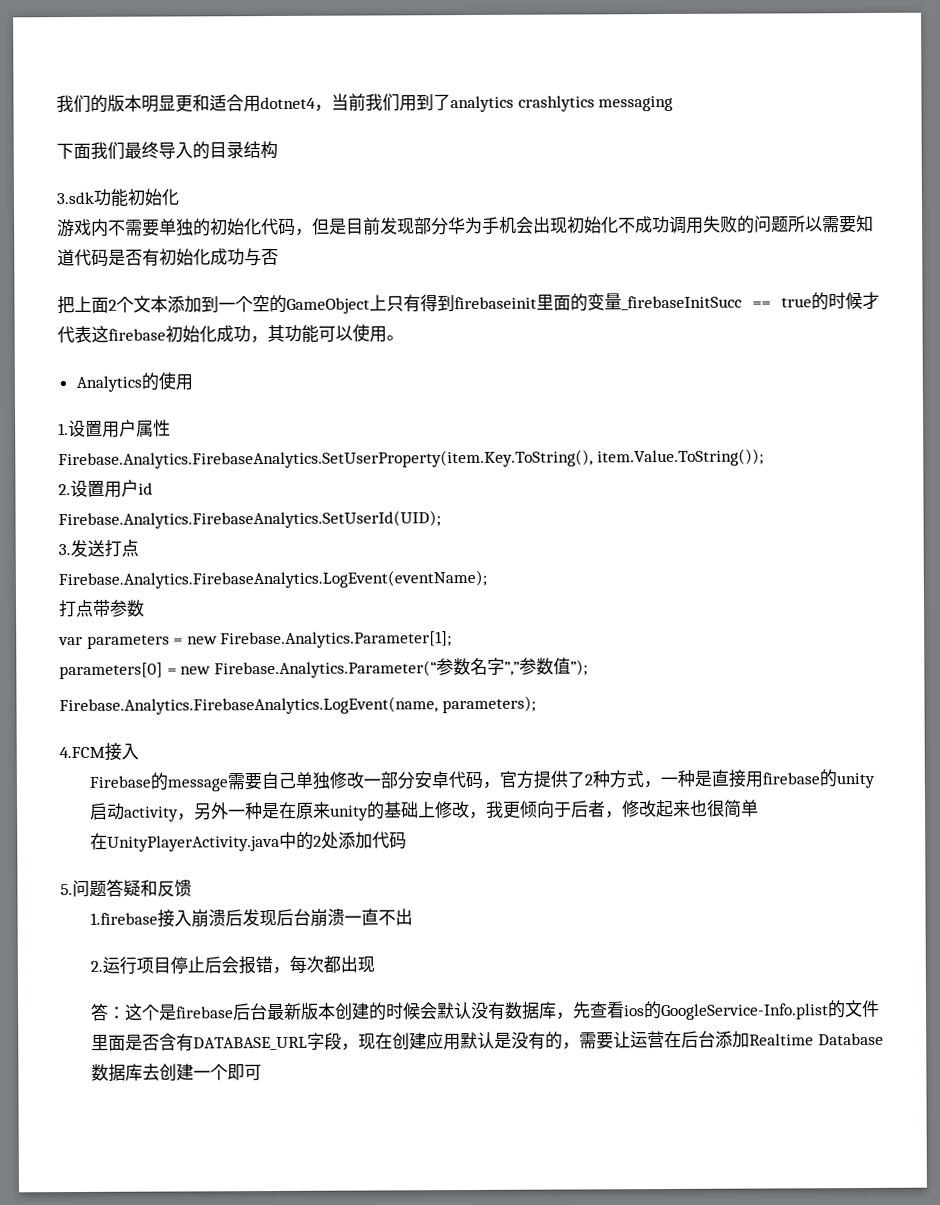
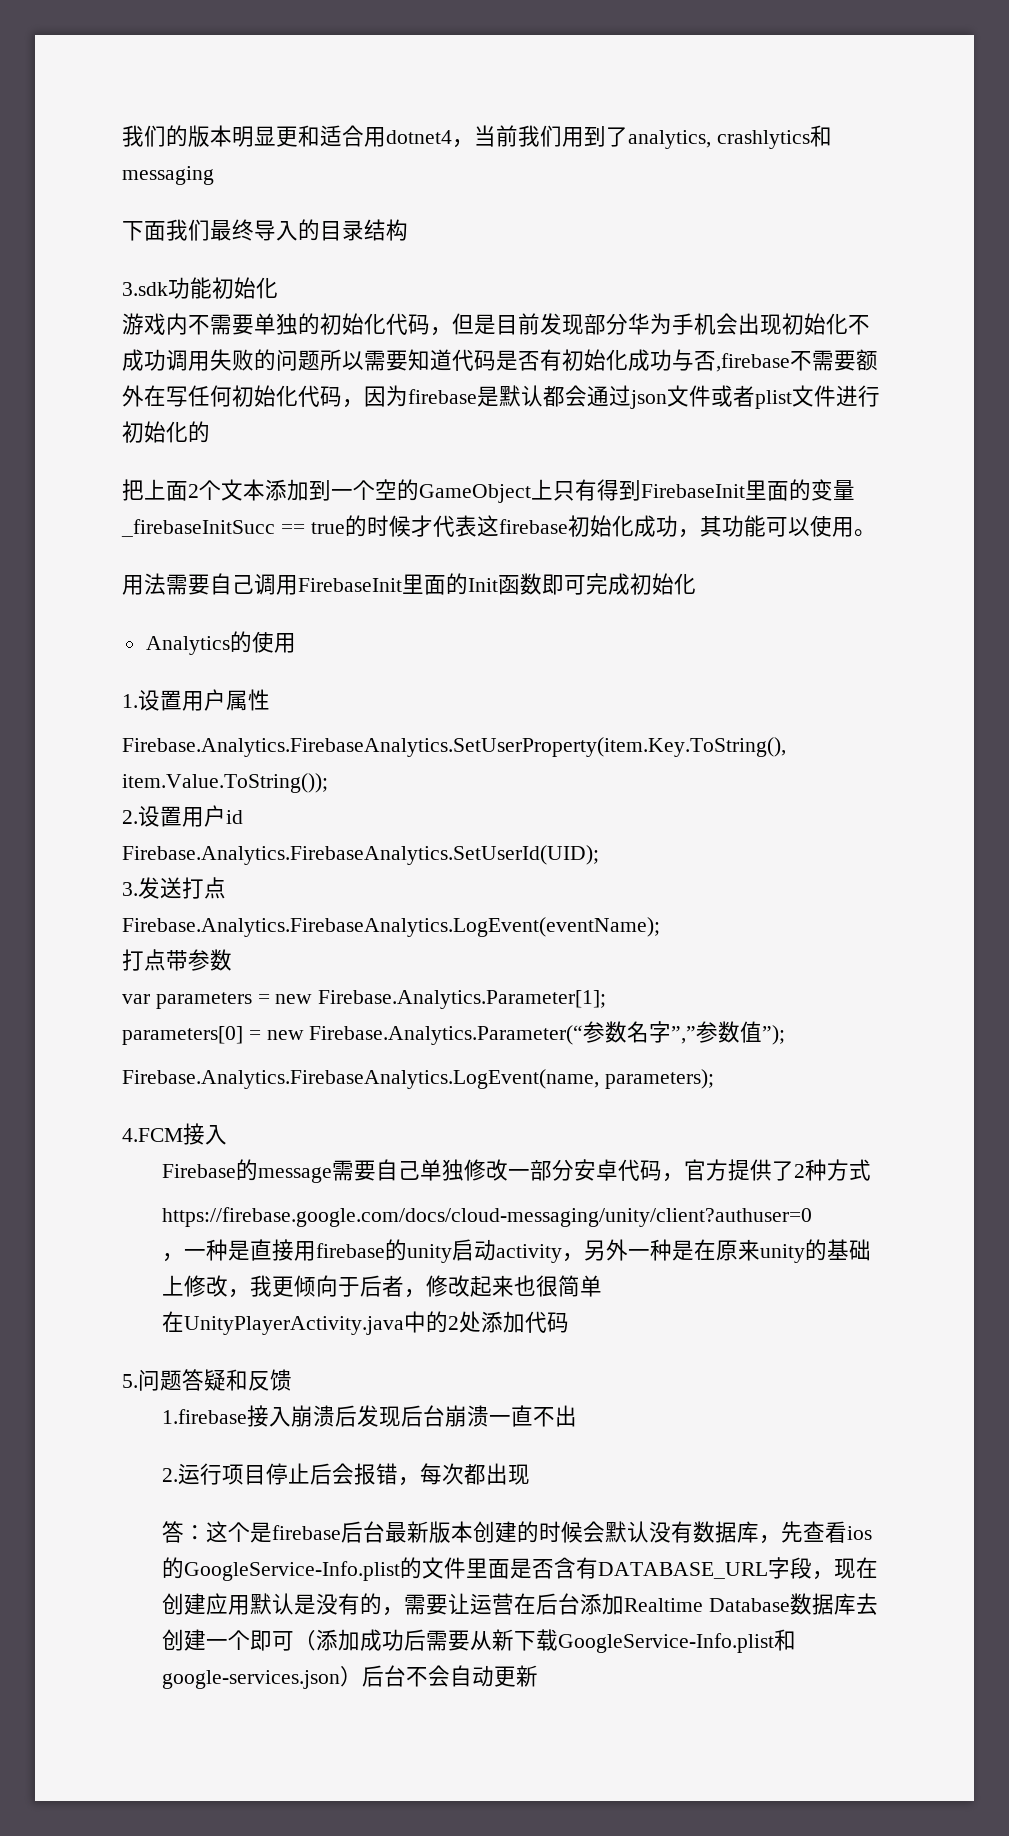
[450,95,595,113] analytics crashlytics -> [628,125,832,149] analytics, crashlytics和
(279, 257) none -> [716,349,878,372] [122,385,880,409] [122,421,210,443] ,firebase不需要额外在写任何初始化代码，因为firebase是默认都会通过json文件或者plist文件进行初始化的
[454,296,537,310] firebaseinit -> [641,484,745,498] FirebaseInit
(404, 338) none -> [122,573,696,595] // 用法需要自己调用FirebaseInit里面的Init函数即可完成初始化
(645, 779) none -> [161,1207,812,1227] // https://firebase.google.com/docs/cloud-messaging/unity/client?authuser=0 //
(263, 1072) none -> [293,1629,796,1653] [161,1665,538,1689] （添加成功后需要从新下载GoogleService-Info.plist和google-services.json）后台不会自动更新

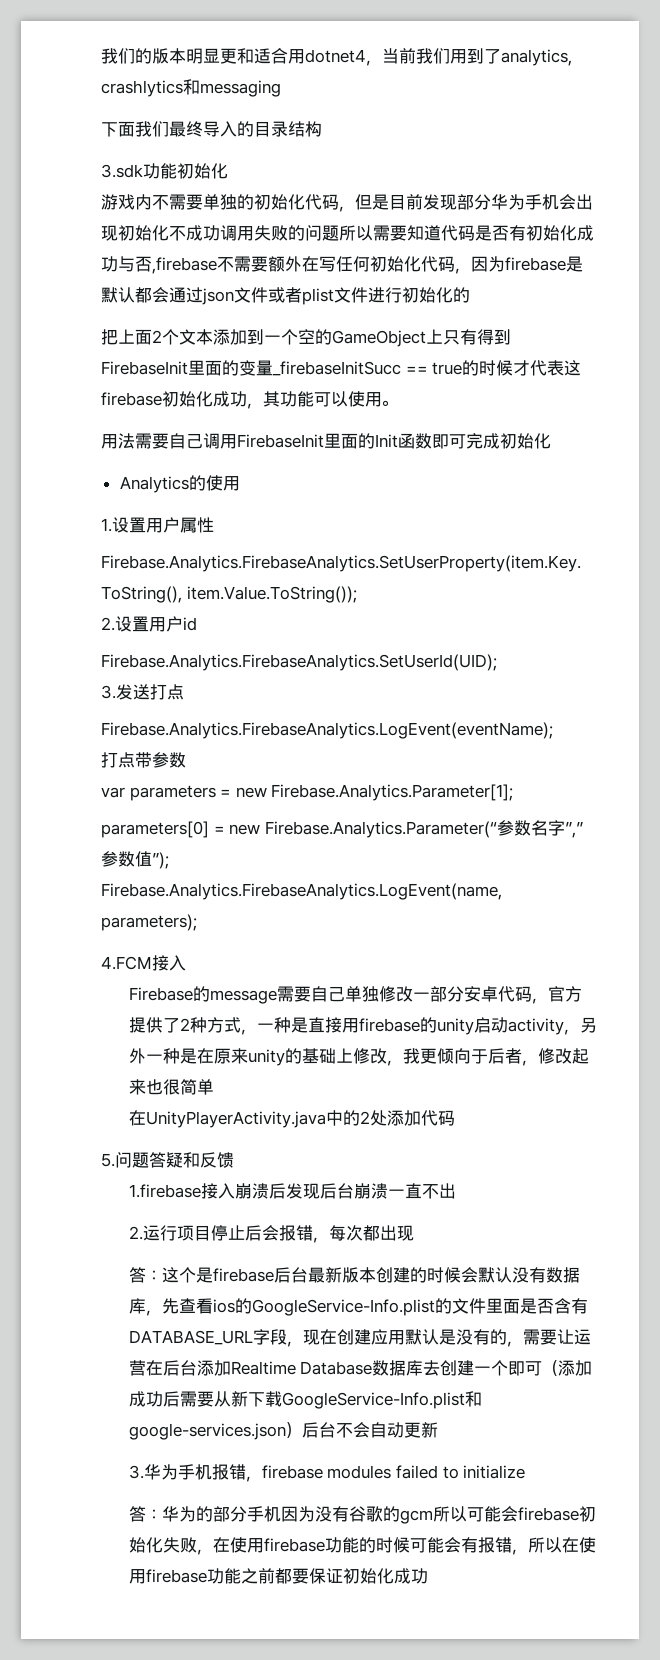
[161,1207,812,1227] // https://firebase.google.com/docs/cloud-messaging/unity/client?authuser=0 // -> (241, 1025) none
(538, 1676) none -> [128,1464,526,1482] [128,1506,596,1524] [128,1537,596,1555] [128,1568,428,1584] // 3.华为手机报错，firebase modules failed to initialize // 答：华为的部分手机因为没有谷歌的gcm所以可能会firebase初始化失败，在使用firebase功能的时候可能会有报错，所以在使用firebase功能之前都要保证初始化成功

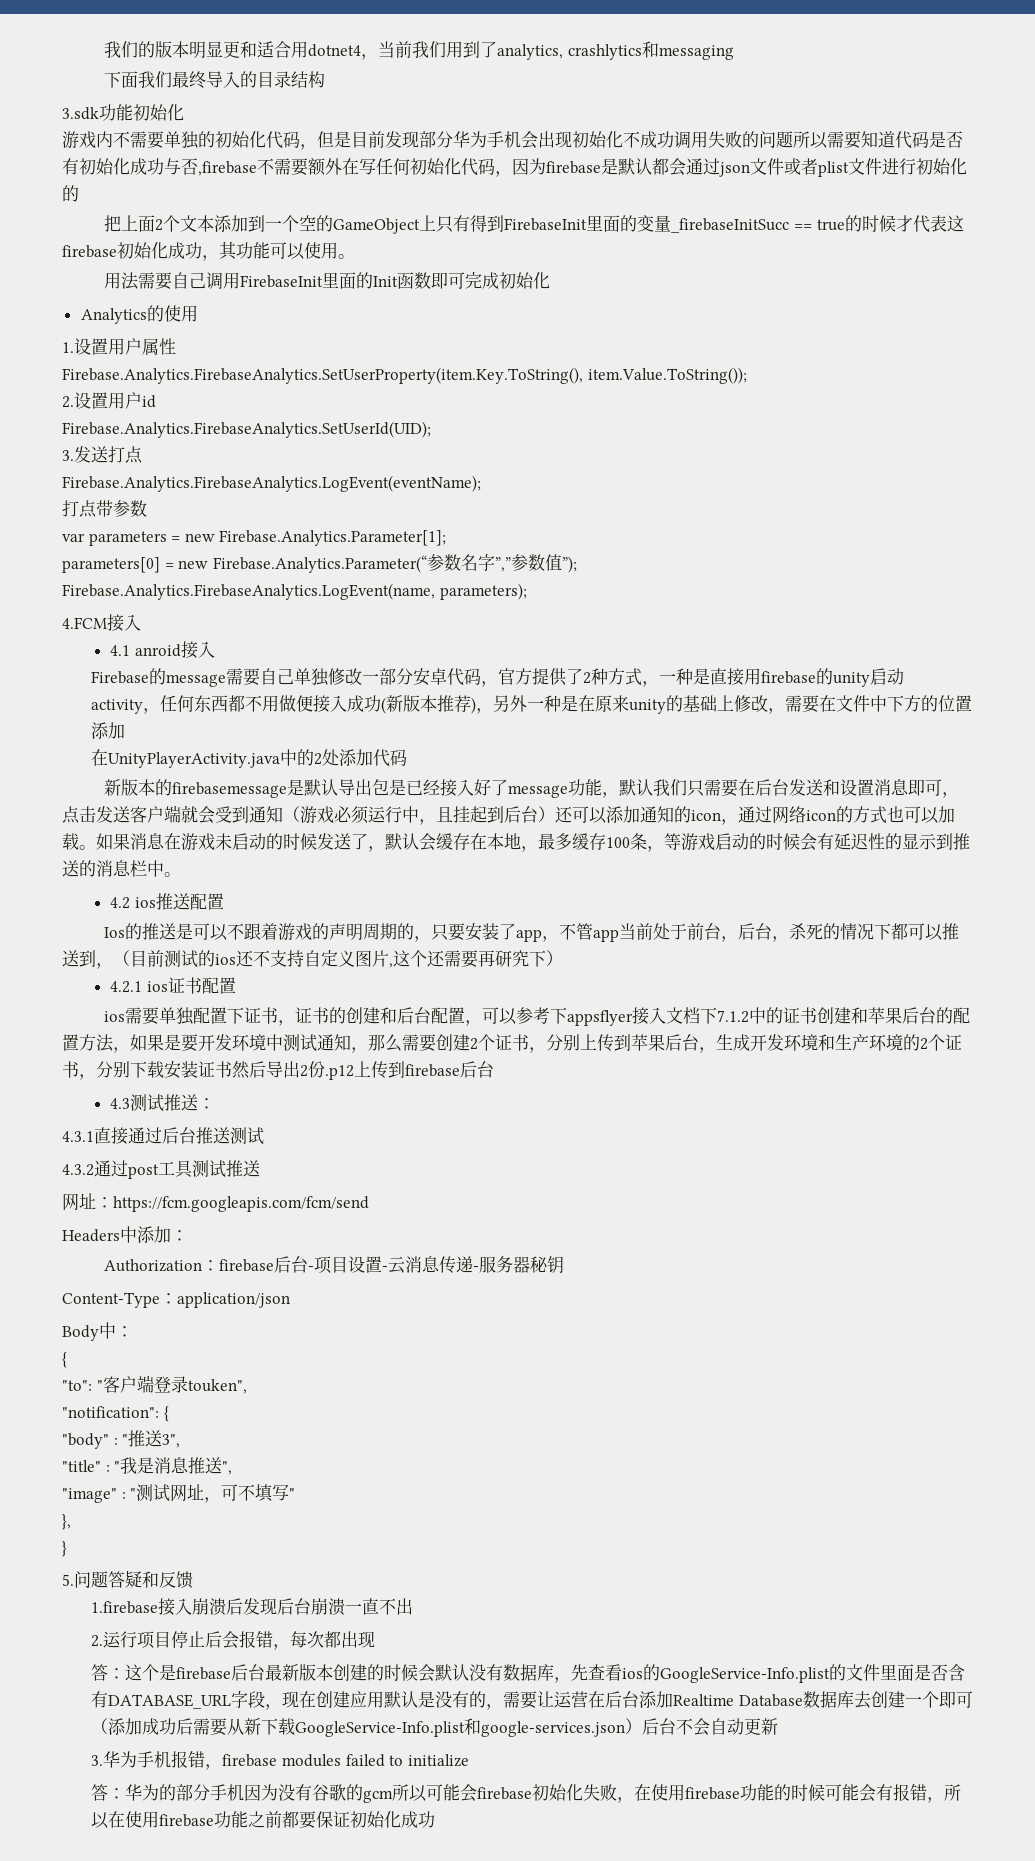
(186, 963) none -> [110,641,215,659] // 4.1 anroid接入
(580, 1032) none -> [160,695,494,714] 任何东西都不用做便接入成功(新版本推荐)，
[402,1048,589,1066] [128,1079,214,1095] 我更倾向于后者，修改起来也很简单 -> [785,695,973,713] [91,722,126,739] 需要在文件中下方的位置添加
(455, 1118) none -> [104,779,960,798] [62,805,955,825] [62,833,970,852] [62,860,181,877] [110,893,224,910] [104,923,960,942] [62,950,563,969] [110,977,236,994] [104,1007,971,1026] [62,1034,962,1053] [62,1061,494,1080] [110,1094,216,1112] [62,1127,264,1145] [62,1160,260,1179] [62,1193,369,1212] [62,1226,188,1243] [104,1256,565,1274] [62,1292,290,1308] [62,1322,133,1341] [62,1352,67,1368] [62,1375,247,1394] [62,1406,169,1422] [62,1430,181,1449] [62,1457,233,1475] [62,1484,296,1503] [62,1514,71,1530] [62,1541,67,1557] // 新版本的firebasemessage是默认导出包是已经接入好了message功能，默认我们只需要在后台发送和设置消息即可，点击发送客户端就会受到通知（游戏必须运行中，且挂起到后台）还可以添加通知的icon，通过网络icon的方式也可以加载。如果消息在游戏未启动的时候发送了，默认会缓存在本地，最多缓存100条，等游戏启动的时候会有延迟性的显示到推送的消息栏中。 // 4.2 ios推送配置 // Ios的推送是可以不跟着游戏的声明周期的，只要安装了app，不管app当前处于前台，后台，杀死的情况下都可以推送到，（目前测试的ios还不支持自定义图片,这个还需要再研究下） // 4.2.1 ios证书配置 // ios需要单独配置下证书，证书的创建和后台配置，可以参考下appsflyer接入文档下7.1.2中的证书创建和苹果后台的配置方法，如果是要开发环境中测试通知，那么需要创建2个证书，分别上传到苹果后台，生成开发环境和生产环境的2个证书，分别下载安装证书然后导出2份.p12上传到firebase后台 // 4.3测试推送： // 4.3.1直接通过后台推送测试 // 4.3.2通过post工具测试推送 // 网址：https://fcm.googleapis.com/fcm/send // Headers中添加： // Authorization：firebase后台-项目设置-云消息传递-服务器秘钥 // Content-Type：application/json // Body中： // { // "to": "客户端登录touken", // "notification": { // "body" : "推送3", // "title" : "我是消息推送", // "image" : "测试网址，可不填写" // }, // }

